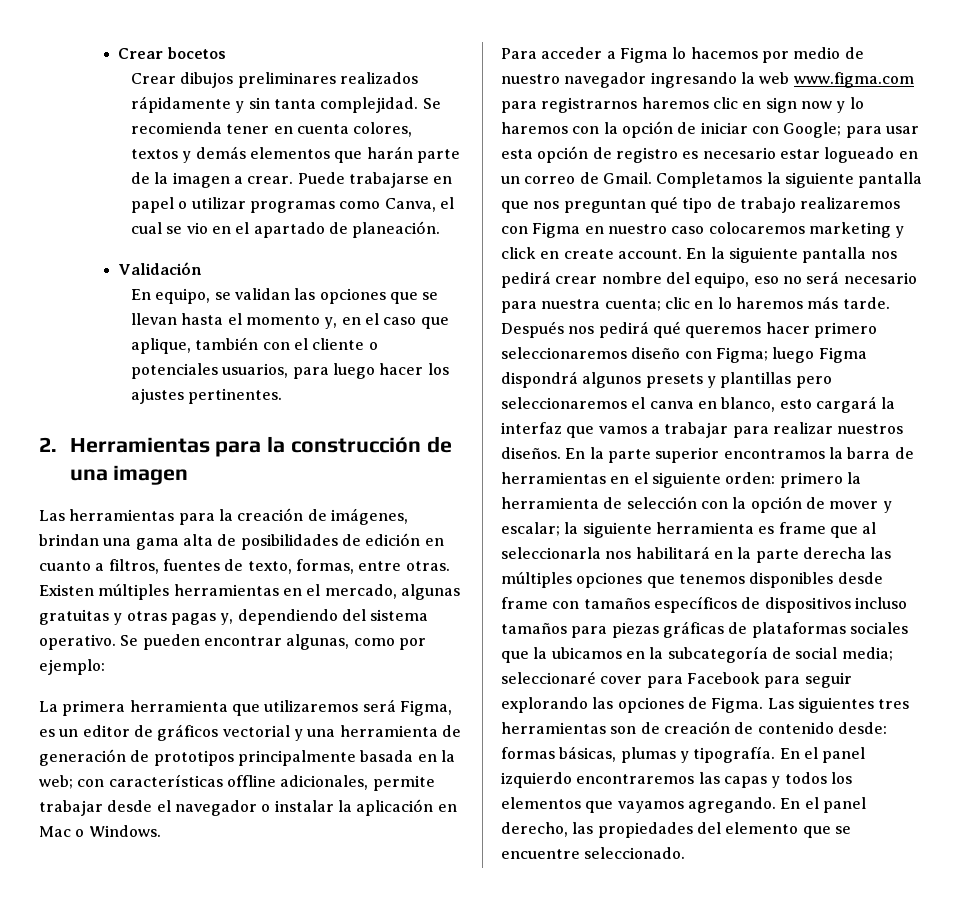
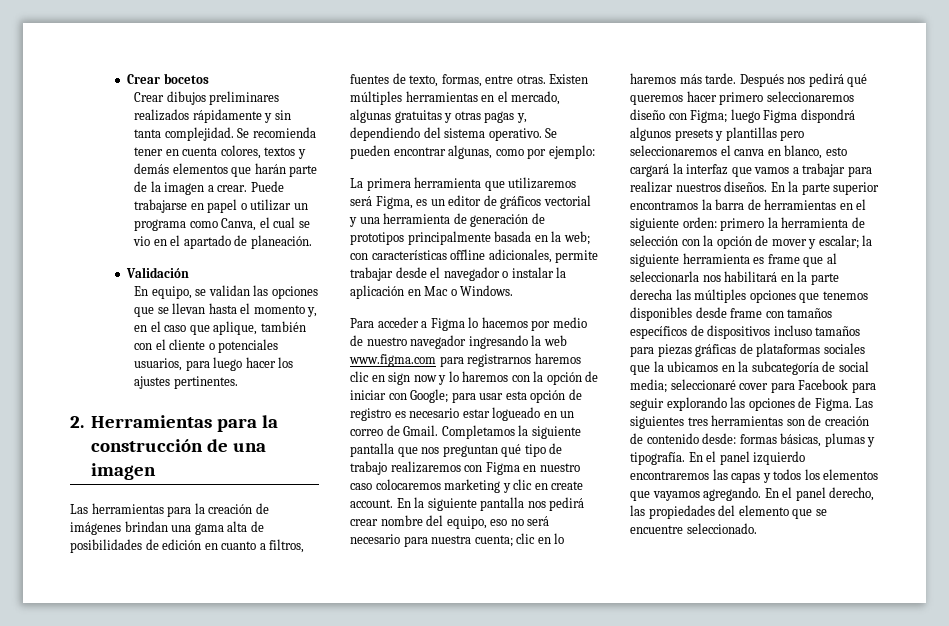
[249,201,335,213] programas -> [293,203,308,210] [134,219,187,231] un programa
[330,508,408,525] imágenes, -> [70,522,121,535] imágenes
[501,247,536,259] click -> [513,479,533,490] clic

